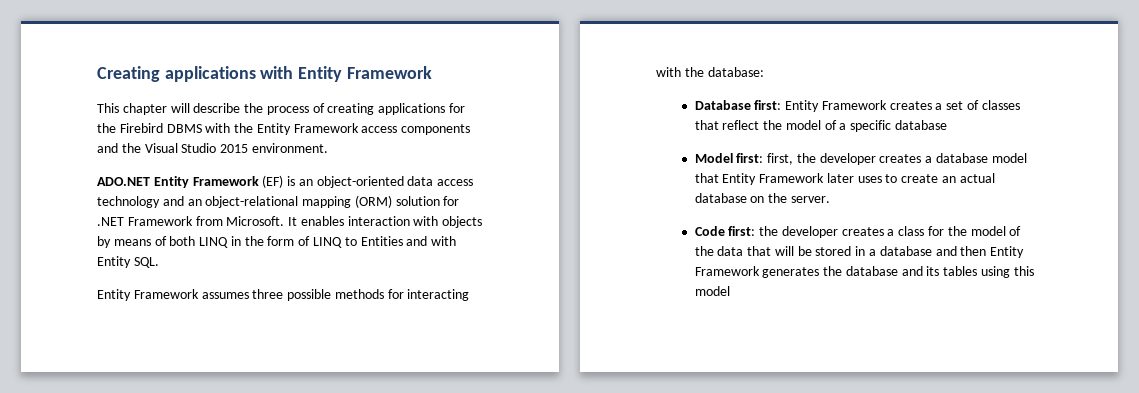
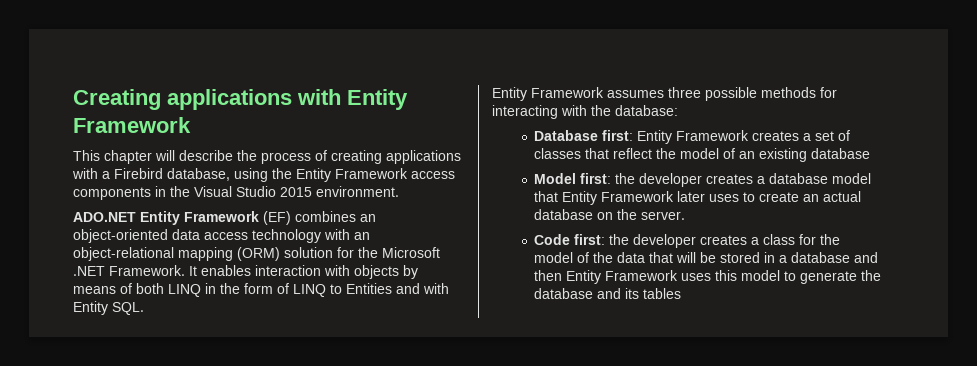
[449,103,466,113] [97,123,231,133] for the Firebird DBMS with -> [72,168,268,182] with a Firebird database, using
[97,143,118,153] and -> [155,186,166,197] in
[287,176,296,186] is -> [295,211,356,222] combines
[162,196,184,206] and -> [324,229,350,240] with
[97,216,285,226] .NET Framework from Microsoft. -> [358,247,440,258] [73,265,185,276] the Microsoft .NET Framework.
[839,120,892,132] a specific -> [739,148,808,162] an existing
[767,153,794,165] first, -> (612, 178) none
[762,267,820,278] generates -> [681,270,858,284] uses this model to generate
[981,266,1034,278] [694,286,730,296] using this model -> (682, 293) none

